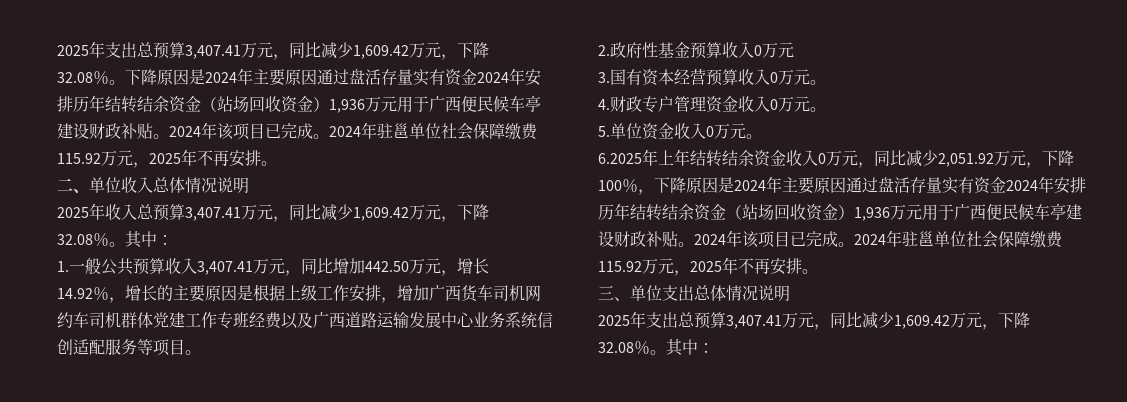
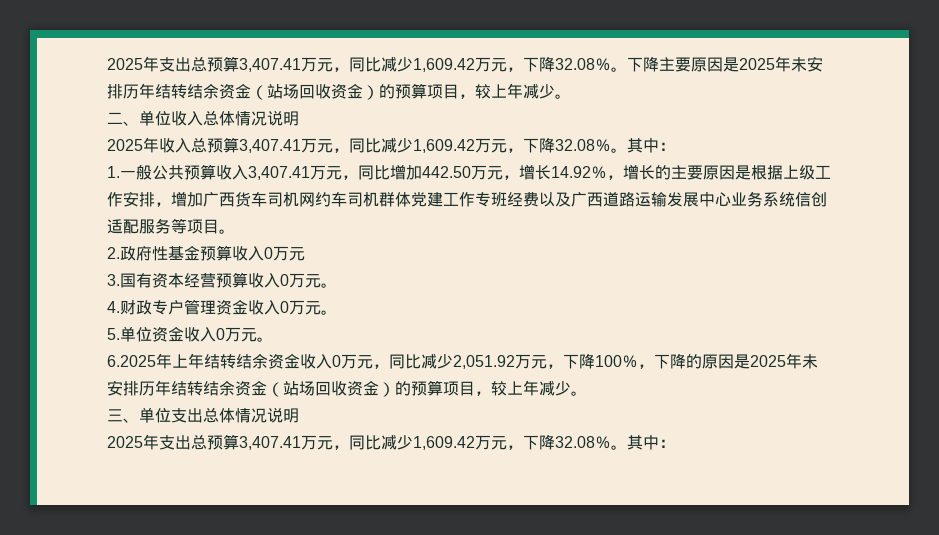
[157,68,541,86] [57,95,541,113] [57,122,538,140] [57,149,261,168] 原因是2024年主要原因通过盘活存量实有资金2024年安排历年结转结余资金（站场回收资金）1,936万元用于广西便民候车亭建设财政补贴。2024年该项目已完成。2024年驻邕单位社会保障缴费115.92万元，2025年不再安排 -> [659,56,823,72] [107,83,555,100] 主要原因是2025年未安排历年结转结余资金（站场回收资金）的预算项目，较上年减少
[686,176,1086,194] [598,203,1082,221] [598,230,1063,248] [598,257,802,276] 原因是2024年主要原因通过盘活存量实有资金2024年安排历年结转结余资金（站场回收资金）1,936万元用于广西便民候车亭建设财政补贴。2024年该项目已完成。2024年驻邕单位社会保障缴费115.92万元，2025年不再安排 -> [686,353,818,369] [107,380,571,397] 的原因是2025年未安排历年结转结余资金（站场回收资金）的预算项目，较上年减少

